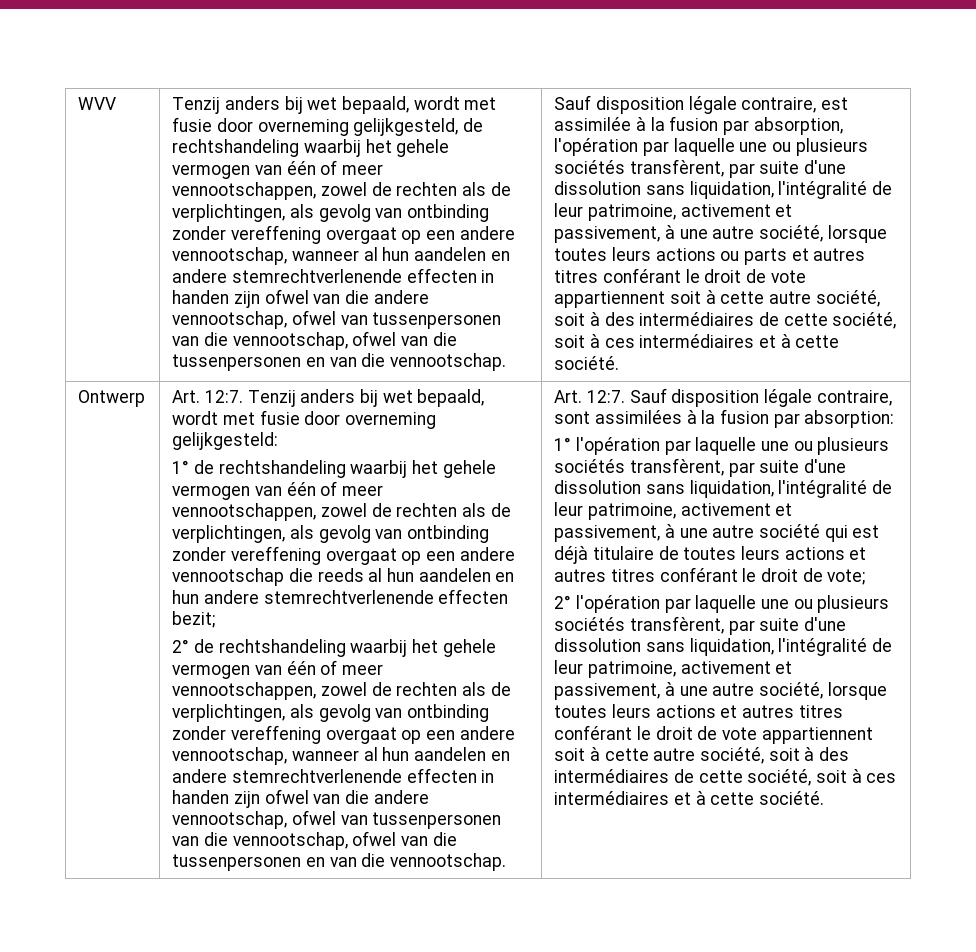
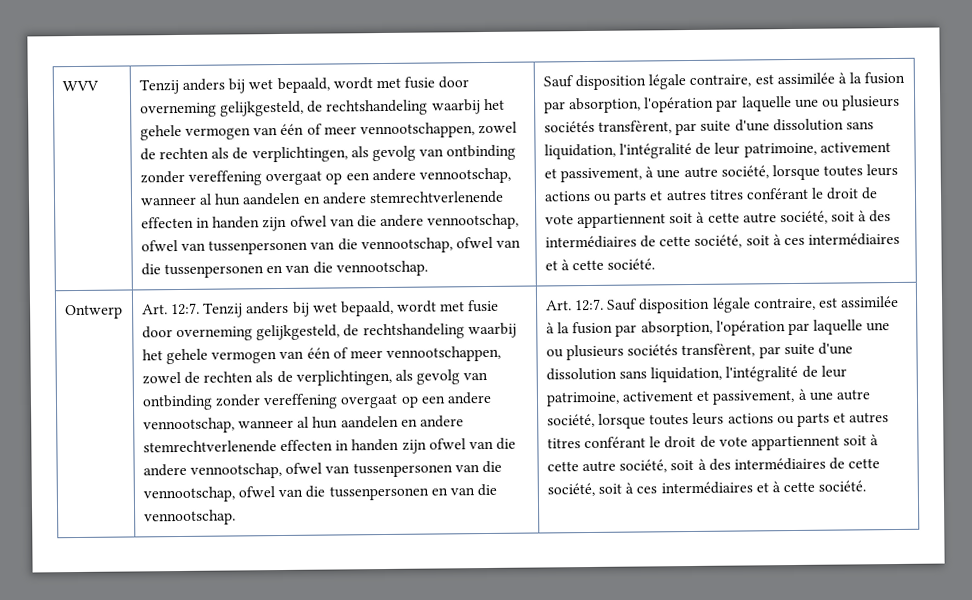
[172,432,279,450] [172,460,496,478] [172,481,384,500] [172,503,511,521] [172,525,490,543] [172,546,515,565] [172,568,515,586] [172,589,509,604] [172,611,216,628] [172,639,190,653] gelijkgesteld: // 1° de rechtshandeling waarbij het gehele vermogen van één of meer vennootschappen, zowel de rechten als de verplichtingen, als gevolg van ontbinding zonder vereffening overgaat op een andere vennootschap die reeds al hun aandelen en hun andere stemrechtverlenende effecten bezit; // 2° -> [256,324,341,341] gelijkgesteld,
[554,409,895,428] [554,437,890,455] [554,458,847,477] [554,480,893,498] [554,502,793,520] [554,524,880,542] [554,546,867,564] [554,567,866,585] [554,595,572,609] sont assimilées à la fusion par absorption: // 1° l'opération par laquelle une ou plusieurs sociétés transfèrent, par suite d'une dissolution sans liquidation, l'intégralité de leur patrimoine, activement et passivement, à une autre société qui est déjà titulaire de toutes leurs actions et autres titres conférant le droit de vote; // 2° -> [817,295,900,308] [545,320,713,337] est assimilée à la fusion par absorption,
(716, 711) none -> [776,412,830,427] ou parts

